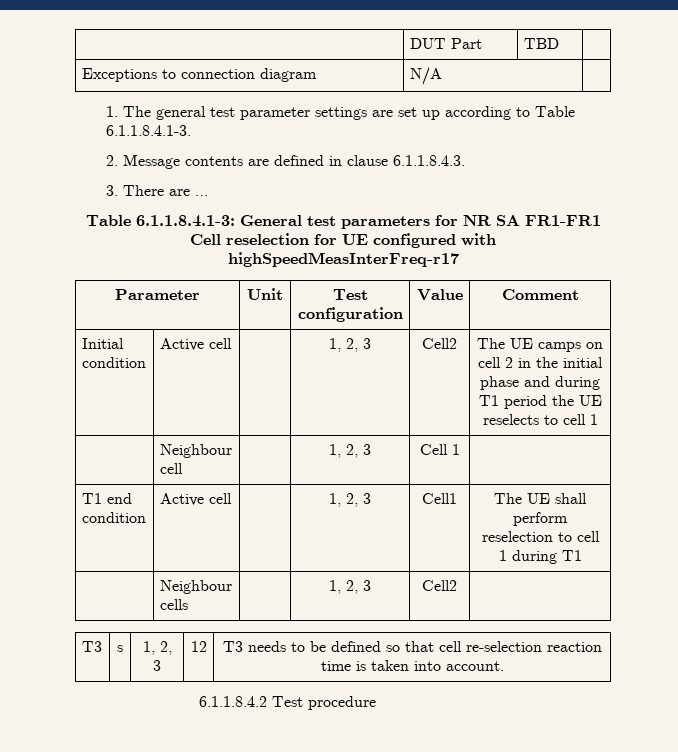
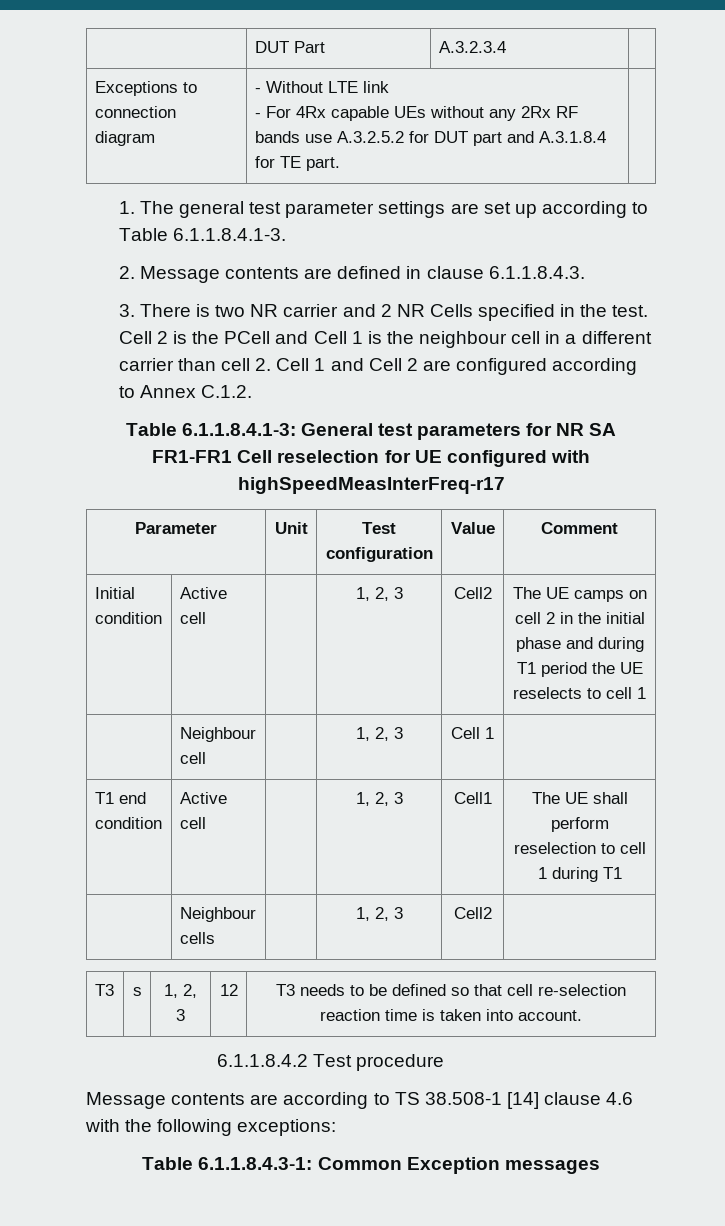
[523,38,559,49] TBD -> [438,41,506,53] A.3.2.3.4
[409,67,442,85] N/A -> [254,81,389,93] [254,106,578,121] [254,131,606,146] [254,156,340,171] - Without LTE link // - For 4Rx capable UEs without any 2Rx RF bands use A.3.2.5.2 for DUT part and A.3.1.8.4 for TE part.
[169,189,209,196] are … -> [196,304,649,321] [118,331,652,348] [118,358,638,375] [118,385,253,398] is two NR carrier and 2 NR Cells specified in the test. Cell 2 is the PCell and Cell 1 is the neighbour cell in a different carrier than cell 2. Cell 1 and Cell 2 are configured according to Annex C.1.2.
(377, 703) none -> [86,1092,634,1109] [85,1119,337,1136] [142,1157,600,1174] // Message contents are according to TS 38.508-1 [14] clause 4.6 with the following exceptions: // Table 6.1.1.8.4.3-1: Common Exception messages

